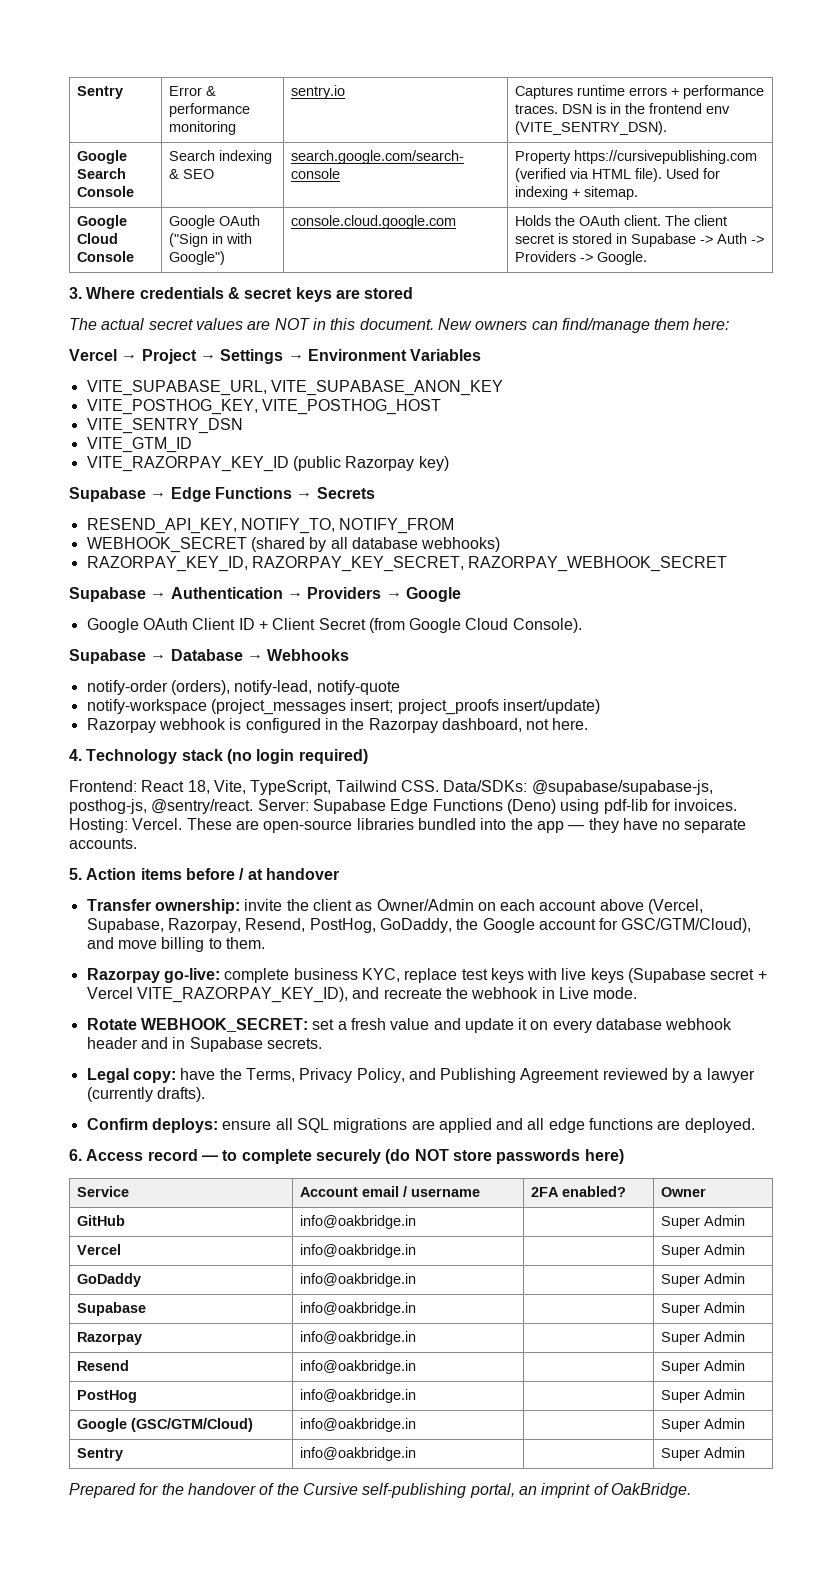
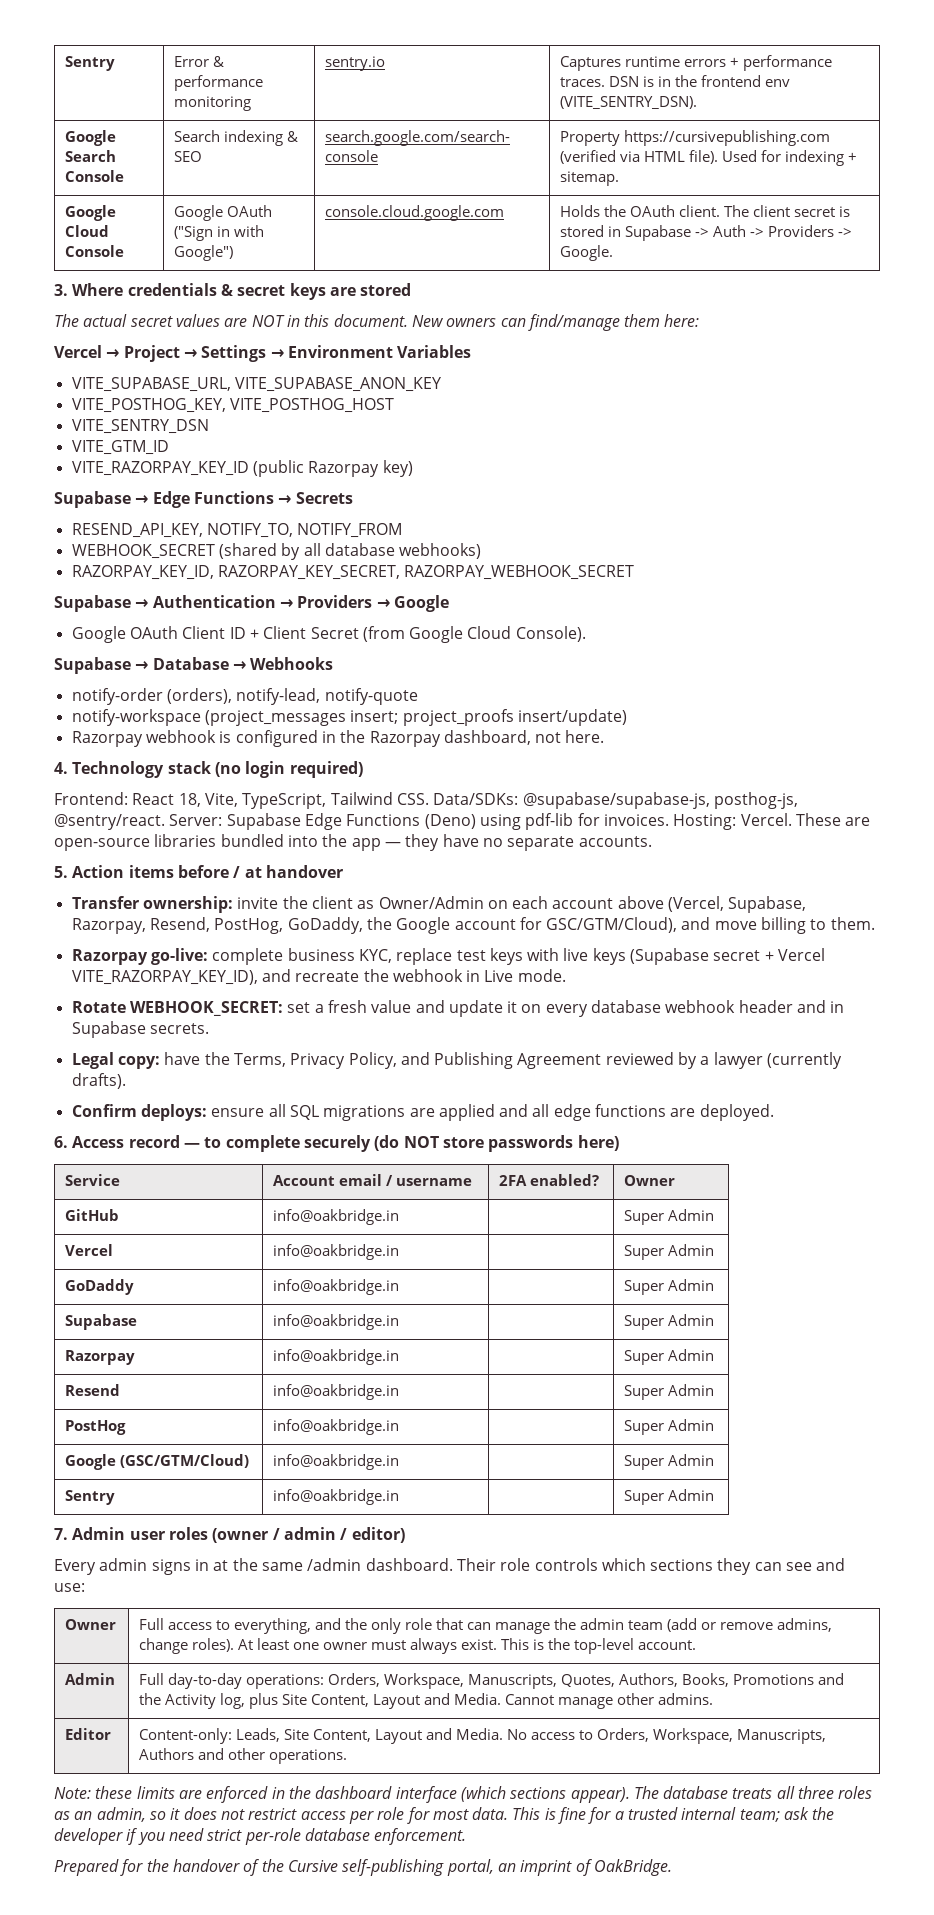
(746, 1452) none -> [54,1527,405,1543] [54,1558,846,1575] [54,1583,85,1592] [65,1619,117,1630] [139,1618,833,1634] [139,1638,697,1654] [65,1673,116,1685] [139,1673,845,1689] [139,1693,714,1709] [65,1728,112,1740] [139,1728,827,1744] [139,1748,348,1764] [54,1786,873,1803] [54,1807,835,1824] [54,1828,467,1845] // 7. Admin user roles (owner / admin / editor) // Every admin signs in at the same /admin dashboard. Their role controls which sections they can see and use: // Owner | Full access to everything, and the only role that can manage the admin team (add or remove admins, change roles). At least one owner must always exist. This is the top-level account. // Admin | Full day-to-day operations: Orders, Workspace, Manuscripts, Quotes, Authors, Books, Promotions and the Activity log, plus Site Content, Layout and Media. Cannot manage other admins. // Editor | Content-only: Leads, Site Content, Layout and Media. No access to Orders, Workspace, Manuscripts, Authors and other operations. // Note: these limits are enforced in the dashboard interface (which sections appear). The database treats all three roles as an admin, so it does not restrict access per role for most data. This is fine for a trusted internal team; ask the developer if you need strict per-role database enforcement.

